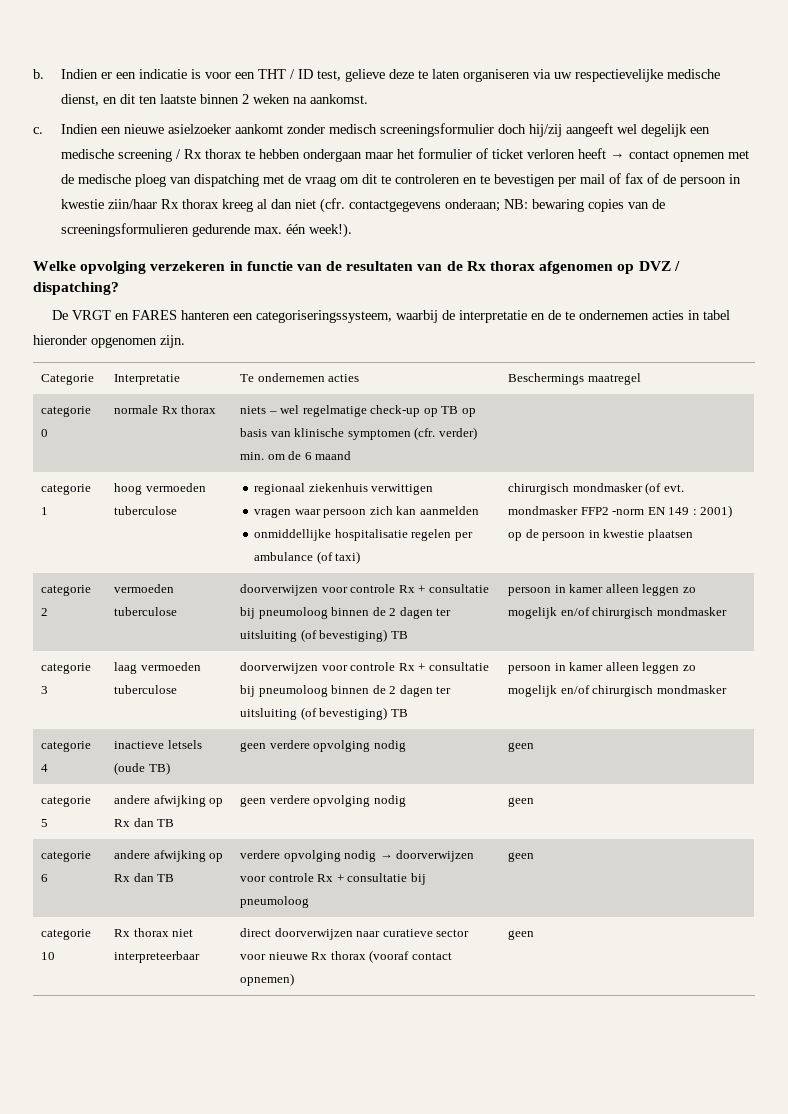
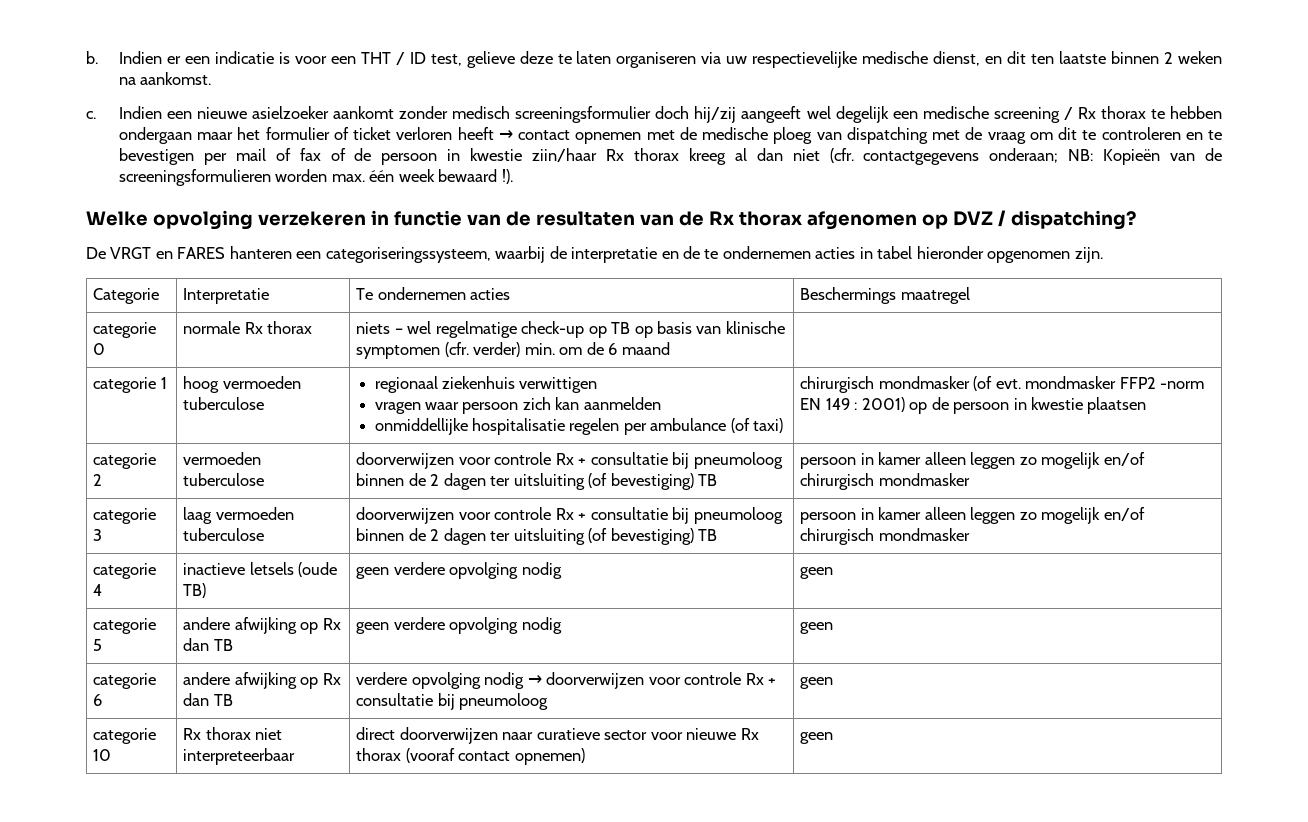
[531,199,624,212] bewaring copies -> [1103,149,1161,165] Kopieën
[191,224,250,237] gedurende -> [275,169,328,182] worden
[308,223,352,238] week!). -> [398,169,513,184] week bewaard !).

